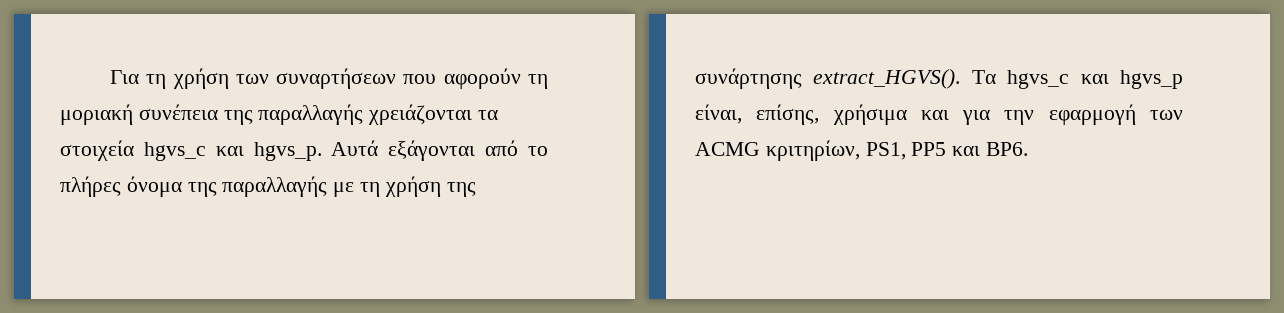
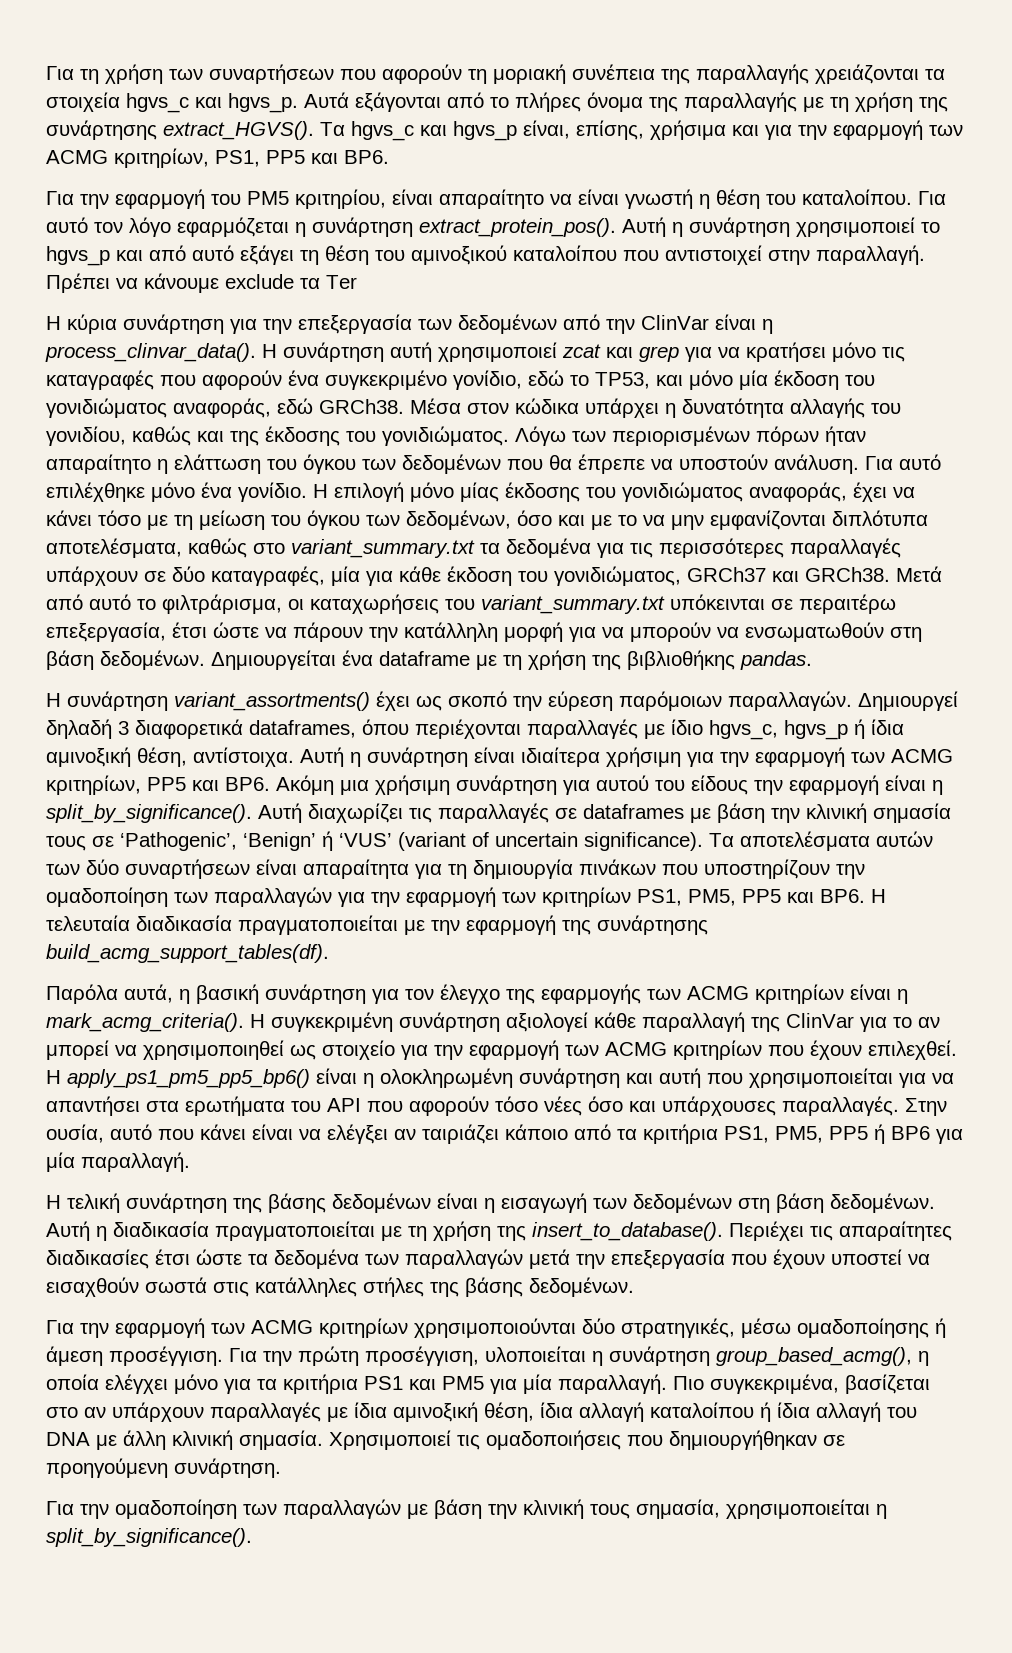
(1029, 149) none -> [46,189,946,209] [46,217,940,237] [46,245,925,266] [46,273,357,293] [46,314,773,334] [45,342,905,362] [46,370,875,390] [46,398,901,418] [46,426,866,446] [46,454,941,474] [46,482,915,502] [46,510,928,530] [46,538,901,558] [46,566,942,586] [46,594,896,614] [46,622,922,642] [46,650,812,670] [46,691,958,711] [46,719,904,740] [46,747,953,767] [46,775,943,795] [46,803,951,823] [46,831,933,851] [46,859,865,879] [46,887,886,907] [46,915,708,935] [46,944,329,963] [46,984,908,1004] [46,1012,940,1032] [46,1040,957,1060] [46,1068,954,1088] [46,1096,947,1116] [46,1124,963,1144] [46,1152,190,1172] [46,1193,935,1213] [46,1221,952,1241] [46,1249,930,1269] [46,1277,634,1297] [46,1318,946,1338] [46,1346,929,1366] [46,1374,930,1394] [46,1402,917,1422] [46,1430,845,1450] [46,1458,281,1478] [46,1499,887,1519] [46,1528,252,1547] // Για την εφαρμογή του PM5 κριτηρίου, είναι απαραίτητο να είναι γνωστή η θέση του καταλοίπου. Για αυτό τον λόγο εφαρμόζεται η συνάρτηση extract_protein_pos(). Αυτή η συνάρτηση χρησιμοποιεί το hgvs_p και από αυτό εξάγει τη θέση του αμινοξικού καταλοίπου που αντιστοιχεί στην παραλλαγή. Πρέπει να κάνουμε exclude τα Ter // Η κύρια συνάρτηση για την επεξεργασία των δεδομένων από την ClinVar είναι η process_clinvar_data(). Η συνάρτηση αυτή χρησιμοποιεί zcat και grep για να κρατήσει μόνο τις καταγραφές που αφορούν ένα συγκεκριμένο γονίδιο, εδώ το TP53, και μόνο μία έκδοση του γονιδιώματος αναφοράς, εδώ GRCh38. Μέσα στον κώδικα υπάρχει η δυνατότητα αλλαγής του γονιδίου, καθώς και της έκδοσης του γονιδιώματος. Λόγω των περιορισμένων πόρων ήταν απαραίτητο η ελάττωση του όγκου των δεδομένων που θα έπρεπε να υποστούν ανάλυση. Για αυτό επιλέχθηκε μόνο ένα γονίδιο. Η επιλογή μόνο μίας έκδοσης του γονιδιώματος αναφοράς, έχει να κάνει τόσο με τη μείωση του όγκου των δεδομένων, όσο και με το να μην εμφανίζονται διπλότυπα αποτελέσματα, καθώς στο variant_summary.txt τα δεδομένα για τις περισσότερες παραλλαγές υπάρχουν σε δύο καταγραφές, μία για κάθε έκδοση του γονιδιώματος, GRCh37 και GRCh38. Μετά από αυτό το φιλτράρισμα, οι καταχωρήσεις του variant_summary.txt υπόκεινται σε περαιτέρω επεξεργασία, έτσι ώστε να πάρουν την κατάλληλη μορφή για να μπορούν να ενσωματωθούν στη βάση δεδομένων. Δημιουργείται ένα dataframe με τη χρήση της βιβλιοθήκης pandas. // Η συνάρτηση variant_assortments() έχει ως σκοπό την εύρεση παρόμοιων παραλλαγών. Δημιουργεί δηλαδή 3 διαφορετικά dataframes, όπου περιέχονται παραλλαγές με ίδιο hgvs_c, hgvs_p ή ίδια αμινοξική θέση, αντίστοιχα. Αυτή η συνάρτηση είναι ιδιαίτερα χρήσιμη για την εφαρμογή των ACMG κριτηρίων, PP5 και BP6. Ακόμη μια χρήσιμη συνάρτηση για αυτού του είδους την εφαρμογή είναι η split_by_significance(). Αυτή διαχωρίζει τις παραλλαγές σε dataframes με βάση την κλινική σημασία τους σε ‘Pathogenic’, ‘Benign’ ή ‘VUS’ (variant of uncertain significance). Τα αποτελέσματα αυτών των δύο συναρτήσεων είναι απαραίτητα για τη δημιουργία πινάκων που υποστηρίζουν την ομαδοποίηση των παραλλαγών για την εφαρμογή των κριτηρίων PS1, PM5, PP5 και BP6. Η τελευταία διαδικασία πραγματοποιείται με την εφαρμογή της συνάρτησης build_acmg_support_tables(df). // Παρόλα αυτά, η βασική συνάρτηση για τον έλεγχο της εφαρμογής των ACMG κριτηρίων είναι η mark_acmg_criteria(). Η συγκεκριμένη συνάρτηση αξιολογεί κάθε παραλλαγή της ClinVar για το αν μπορεί να χρησιμοποιηθεί ως στοιχείο για την εφαρμογή των ACMG κριτηρίων που έχουν επιλεχθεί. Η apply_ps1_pm5_pp5_bp6() είναι η ολοκληρωμένη συνάρτηση και αυτή που χρησιμοποιείται για να απαντήσει στα ερωτήματα του API που αφορούν τόσο νέες όσο και υπάρχουσες παραλλαγές. Στην ουσία, αυτό που κάνει είναι να ελέγξει αν ταιριάζει κάποιο από τα κριτήρια PS1, PM5, PP5 ή BP6 για μία παραλλαγή. // Η τελική συνάρτηση της βάσης δεδομένων είναι η εισαγωγή των δεδομένων στη βάση δεδομένων. Αυτή η διαδικασία πραγματοποιείται με τη χρήση της insert_to_database(). Περιέχει τις απαραίτητες διαδικασίες έτσι ώστε τα δεδομένα των παραλλαγών μετά την επεξεργασία που έχουν υποστεί να εισαχθούν σωστά στις κατάλληλες στήλες της βάσης δεδομένων. // Για την εφαρμογή των ACMG κριτηρίων χρησιμοποιούνται δύο στρατηγικές, μέσω ομαδοποίησης ή άμεση προσέγγιση. Για την πρώτη προσέγγιση, υλοποιείται η συνάρτηση group_based_acmg(), η οποία ελέγχει μόνο για τα κριτήρια PS1 και PM5 για μία παραλλαγή. Πιο συγκεκριμένα, βασίζεται στο αν υπάρχουν παραλλαγές με ίδια αμινοξική θέση, ίδια αλλαγή καταλοίπου ή ίδια αλλαγή του DNA με άλλη κλινική σημασία. Χρησιμοποιεί τις ομαδοποιήσεις που δημιουργήθηκαν σε προηγούμενη συνάρτηση. // Για την ομαδοποίηση των παραλλαγών με βάση την κλινική τους σημασία, χρησιμοποιείται η split_by_significance().

